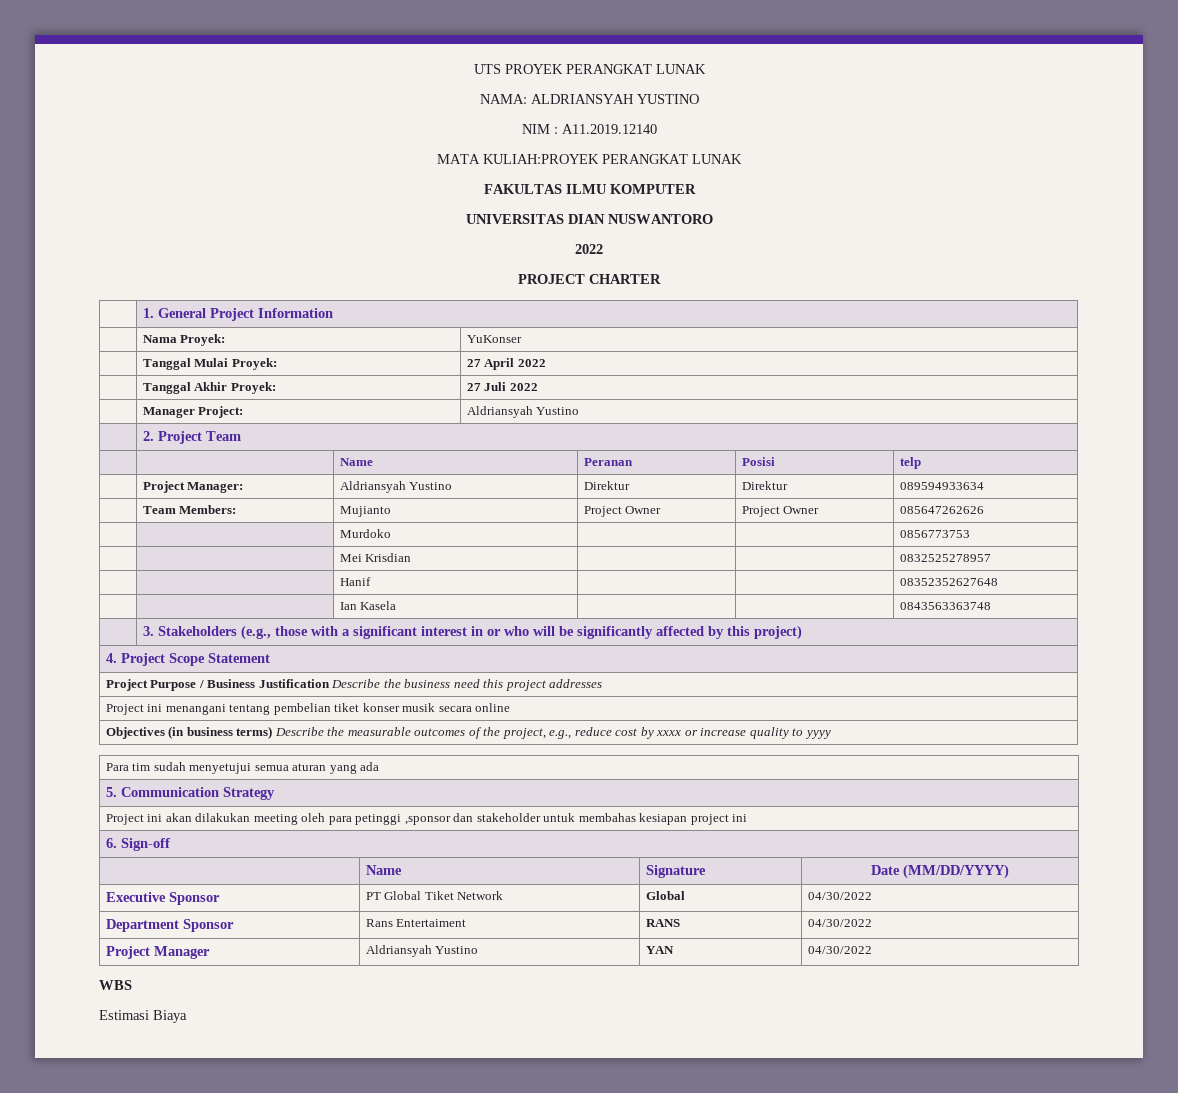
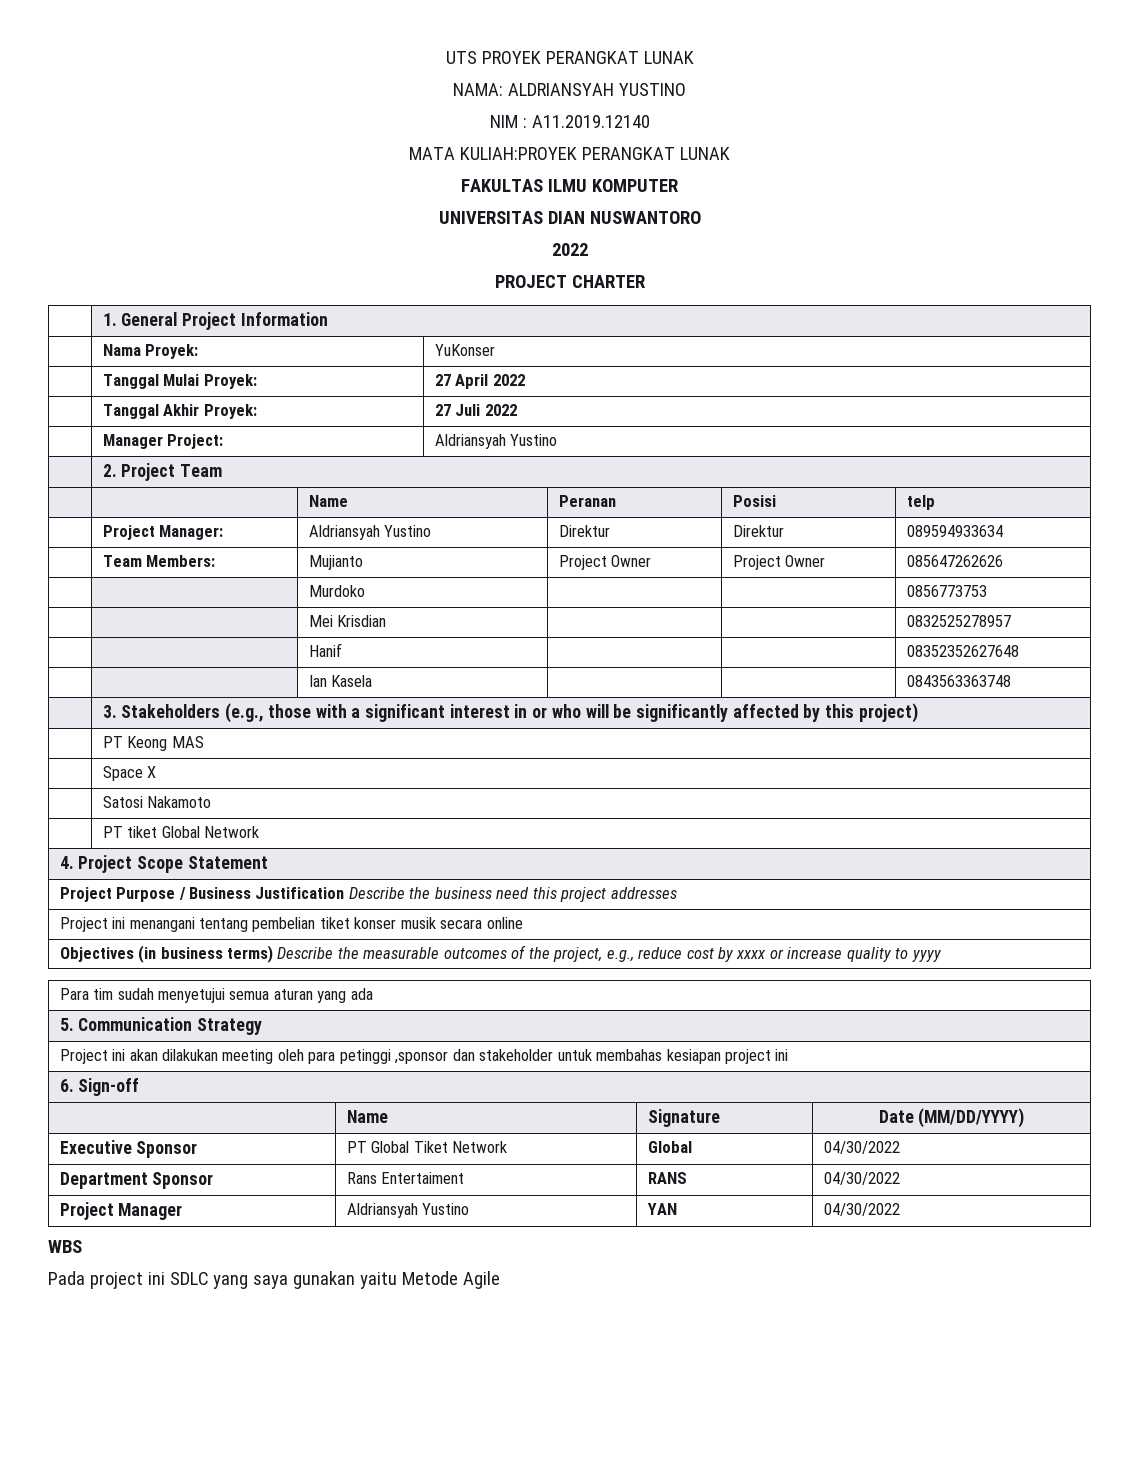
(802, 632) none -> [102,736,204,751] [102,766,157,781] [102,796,212,808] [102,826,259,838] // | PT Keong MAS // | Space X // | Satosi Nakamoto // | PT tiket Global Network
[99,1010,187,1023] Estimasi Biaya -> [48,1271,500,1289] Pada project ini SDLC yang saya gunakan yaitu Metode Agile

